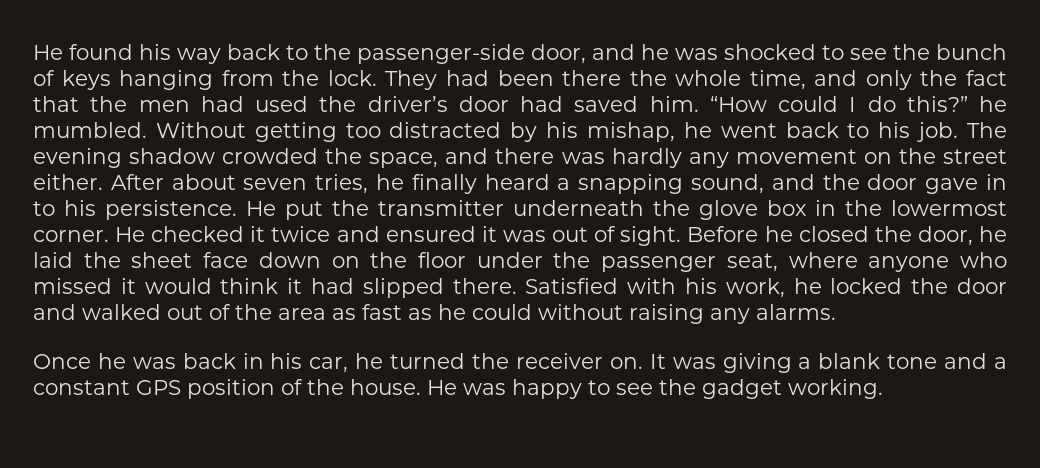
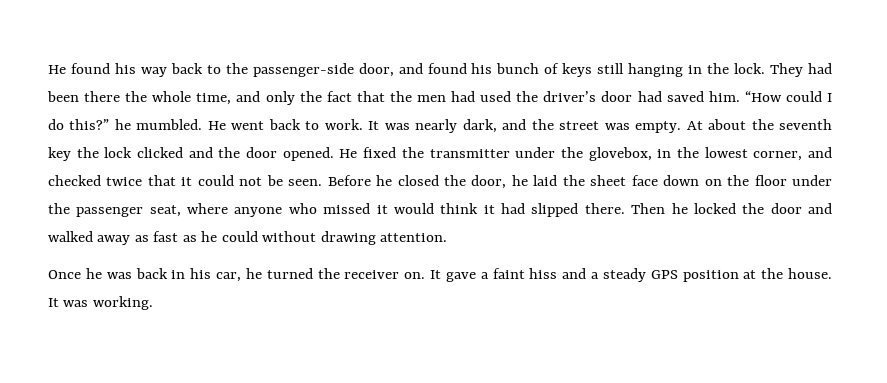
[641,44,1007,60] [33,70,274,90] he was shocked to see the bunch of keys hanging from -> [427,63,703,77] found his bunch of keys still hanging in
[155,122,1008,142] [33,148,1008,168] [33,174,1007,194] [33,200,1007,220] [33,226,682,246] Without getting too distracted by his mishap, he went back to his job. The evening shadow crowded the space, and there was hardly any movement on the street either. After about seven tries, he finally heard a snapping sound, and the door gave in to his persistence. He put the transmitter underneath the glove box in the lowermost corner. He checked it twice and ensured it was out of sight. -> [207,119,833,133] [48,147,833,161] [48,175,323,186] He went back to work. It was nearly dark, and the street was empty. At about the seventh key the lock clicked and the door opened. He fixed the transmitter under the glovebox, in the lowest corner, and checked twice that it could not be seen.
[525,278,785,298] Satisfied with his work, -> [631,203,666,214] Then
[167,304,326,320] out of the area -> [97,235,131,245] away
[629,304,836,324] raising any alarms. -> [320,231,448,245] drawing attention.
[672,353,938,373] was giving a blank tone -> [445,268,558,282] gave a faint hiss
[33,380,130,395] constant -> [602,268,646,282] steady
[281,379,303,395] of -> [743,270,757,279] at
[427,379,782,399] He was happy to see the gadget -> [48,298,89,307] It was

